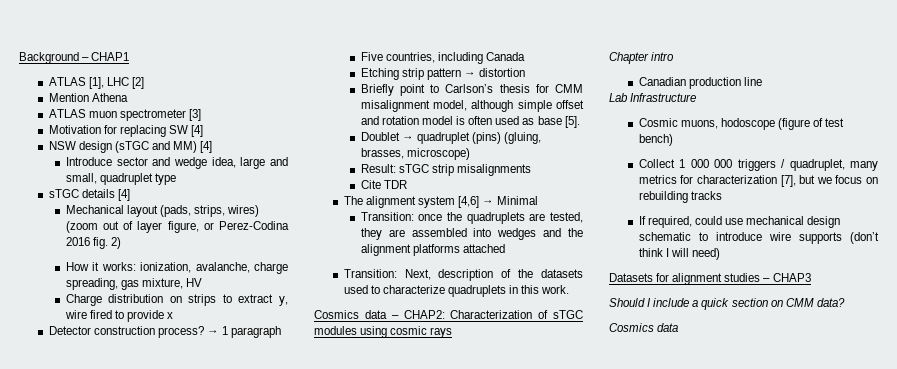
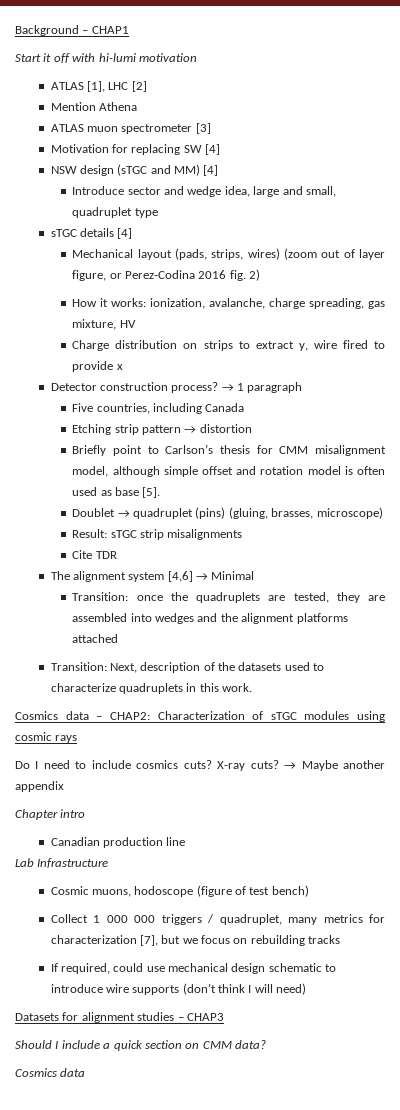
(130, 56) none -> [15,53,197,63] // Start it off with hi-lumi motivation
(453, 332) none -> [15,760,385,771] [15,781,64,792] // Do I need to include cosmics cuts? X-ray cuts? → Maybe another appendix

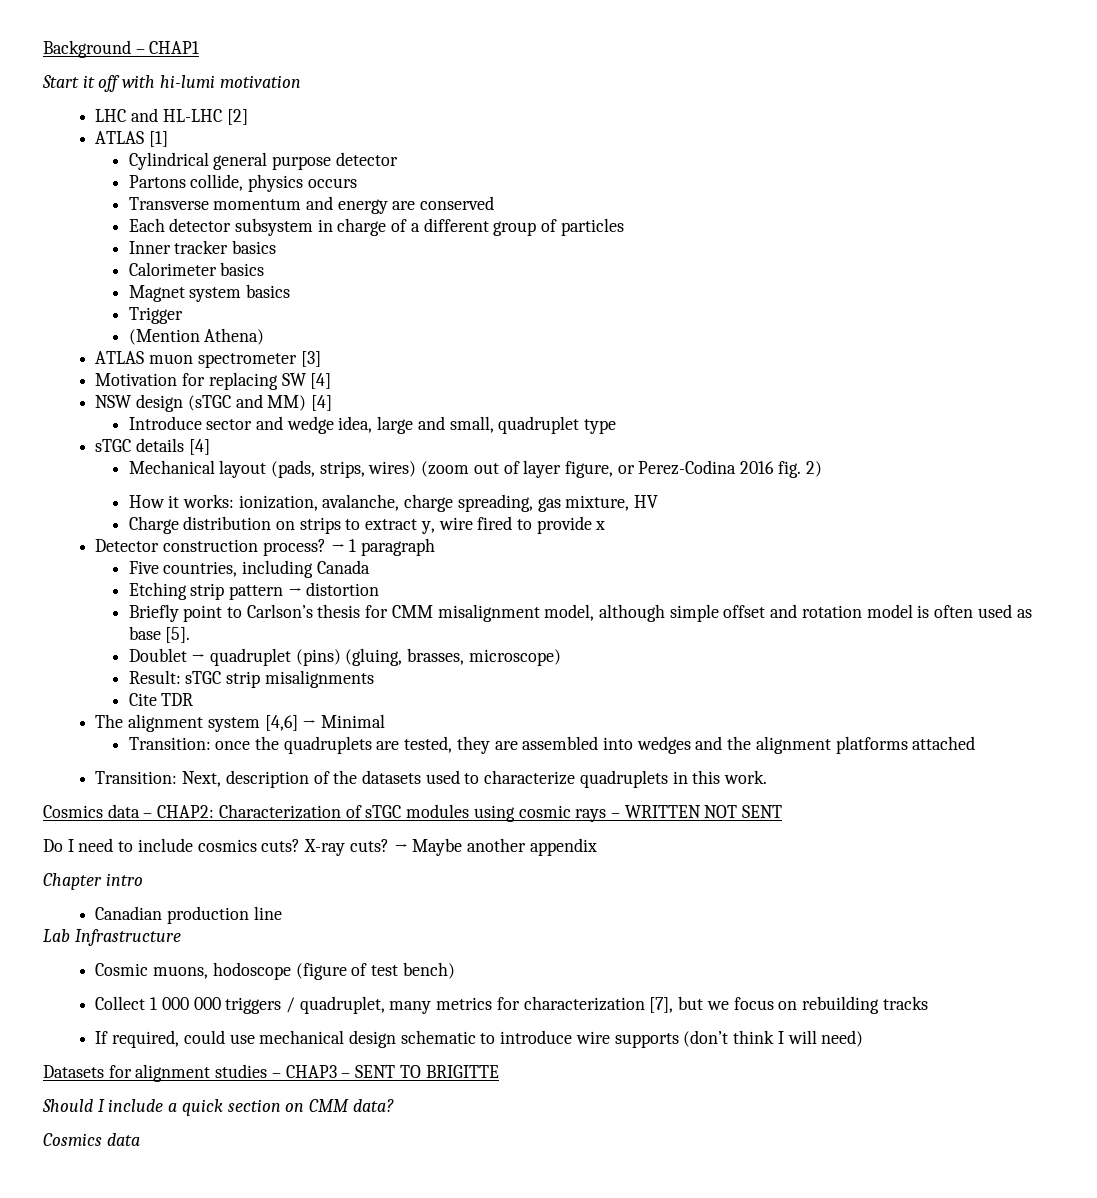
[50,81,147,92] [50,102,137,111] ATLAS [1], LHC [2] // Mention Athena -> [95,108,248,125] [95,131,169,147] [128,152,398,170] [128,174,357,192] [128,196,495,214] [128,218,624,236] [128,240,276,254] [128,262,265,276] [128,284,290,302] [128,307,183,324] [128,328,265,345] LHC and HL-LHC [2] // ATLAS [1] // Cylindrical general purpose detector // Partons collide, physics occurs // Transverse momentum and energy are conserved // Each detector subsystem in charge of a different group of particles // Inner tracker basics // Calorimeter basics // Magnet system basics // Trigger // (Mention Athena)
(78, 739) none -> [610,805,783,818] – WRITTEN NOT SENT
(224, 1017) none -> [341,1065,499,1078] – SENT TO BRIGITTE

